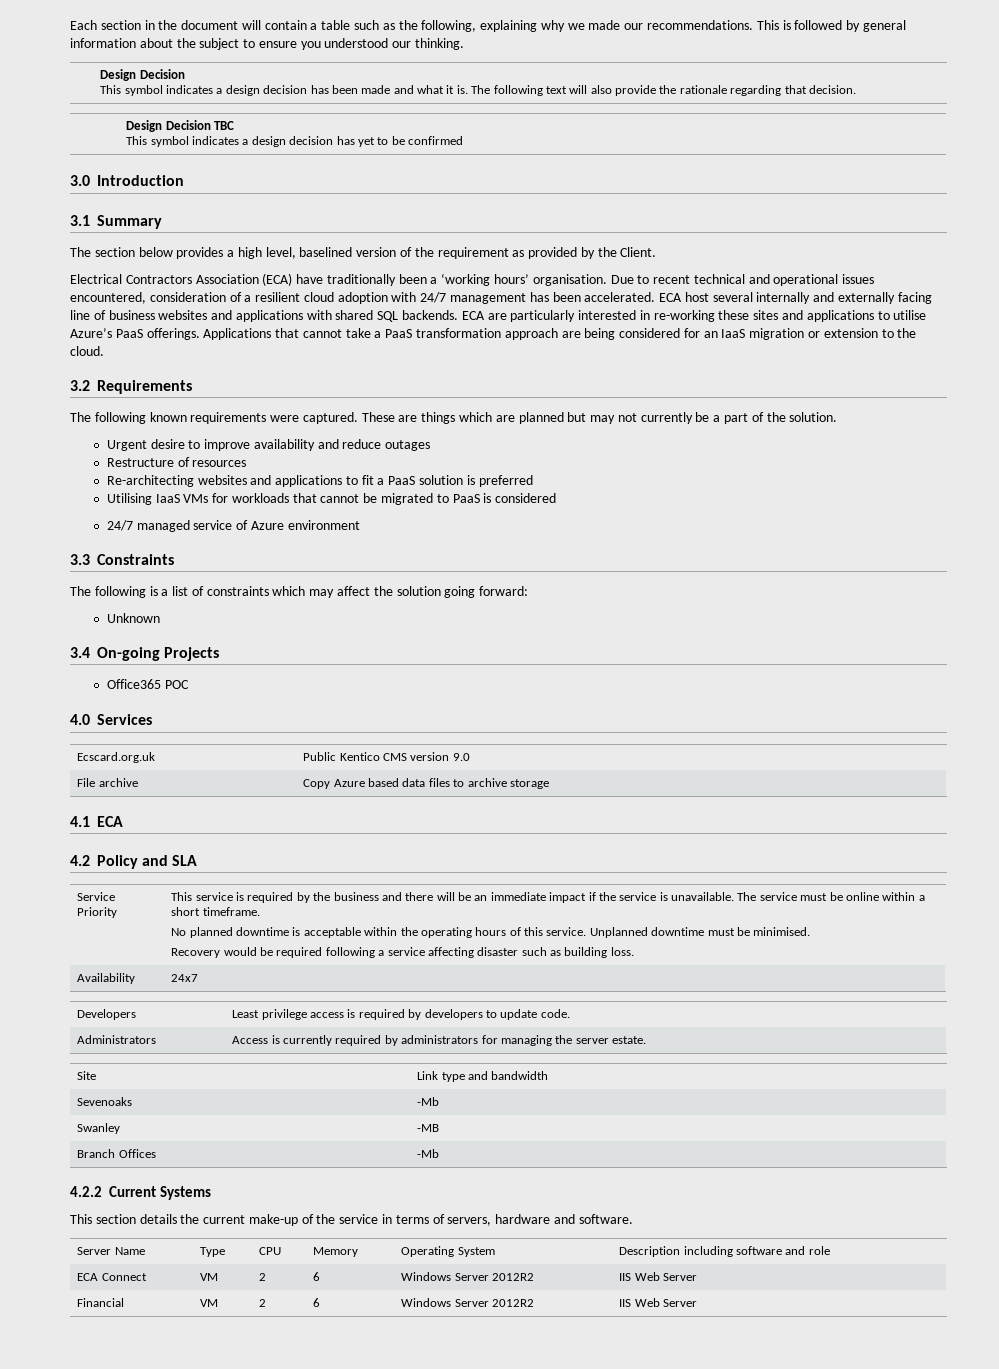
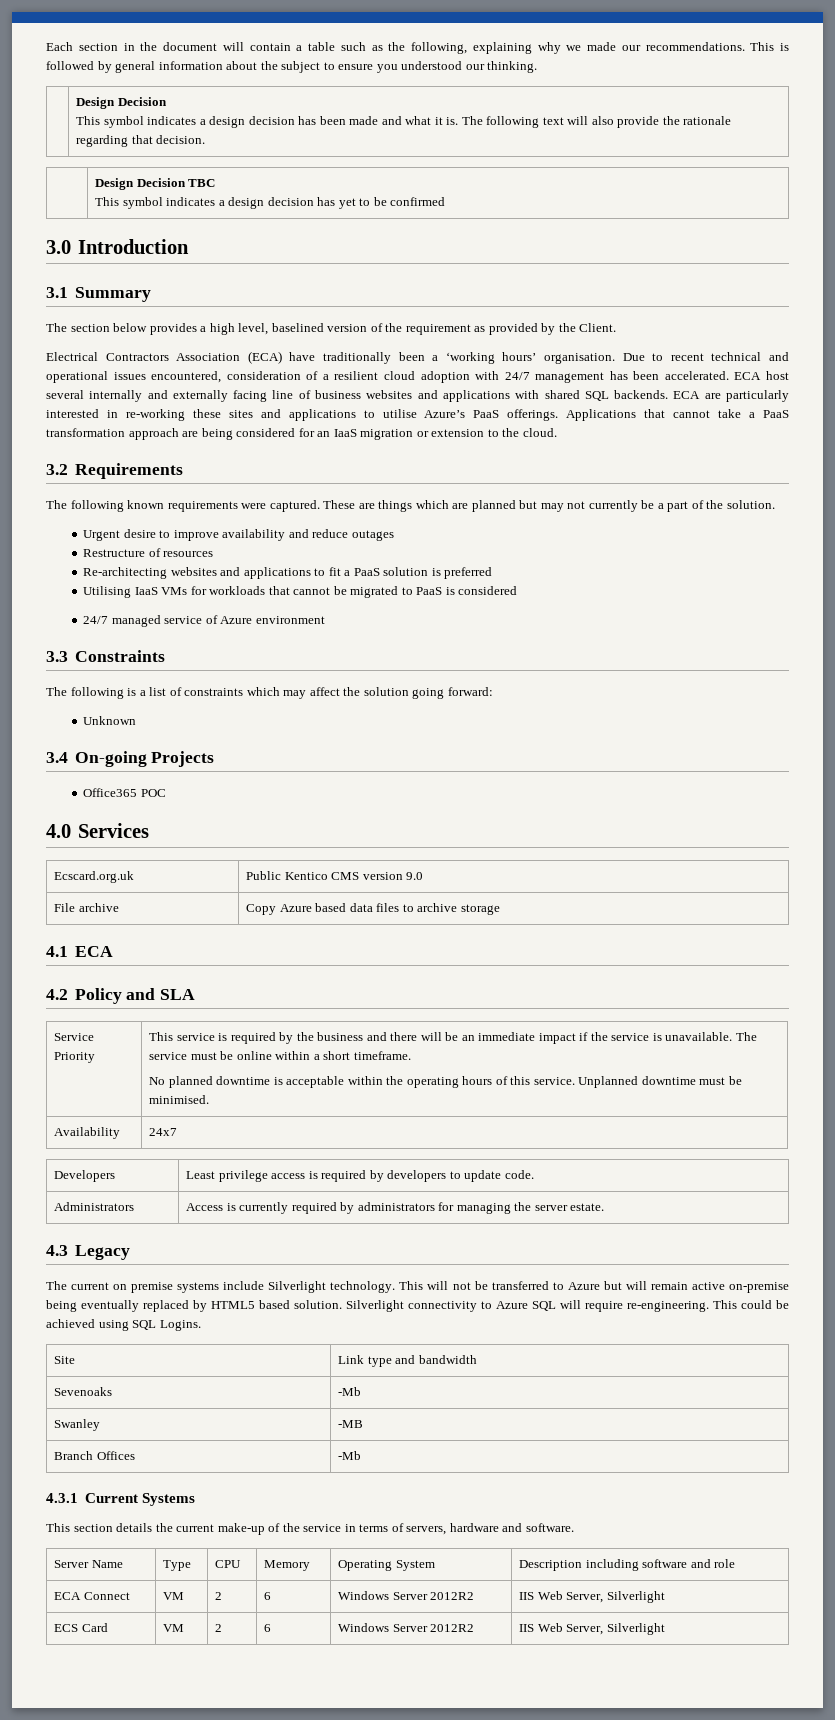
[171,947,634,958] // Recovery would be required following a service affecting disaster such as building loss. -> (210, 1099) none
(647, 1040) none -> [46,1245,130,1260] [46,1281,790,1293] [46,1300,789,1312] [46,1319,201,1331] // 4.3 Legacy // The current on premise systems include Silverlight technology. This will not be transferred to Azure but will remain active on-premise being eventually replaced by HTML5 based solution. Silverlight connectivity to Azure SQL will require re-engineering. This could be achieved using SQL Logins.
[70,1186,102,1197] 4.2.2 -> [46,1493,78,1503] 4.3.1
[663,1273,698,1281] [77,1298,125,1307] [200,1299,219,1307] [259,1299,267,1307] [313,1298,321,1307] [401,1298,535,1307] [619,1298,698,1307] Server // Financial | VM | 2 | 6 | Windows Server 2012R2 | IIS Web Server -> [566,1591,665,1603] [54,1623,108,1632] [163,1624,185,1632] [215,1624,223,1632] [264,1624,272,1632] [338,1623,475,1632] [519,1623,665,1635] Server, Silverlight // ECS Card | VM | 2 | 6 | Windows Server 2012R2 | IIS Web Server, Silverlight

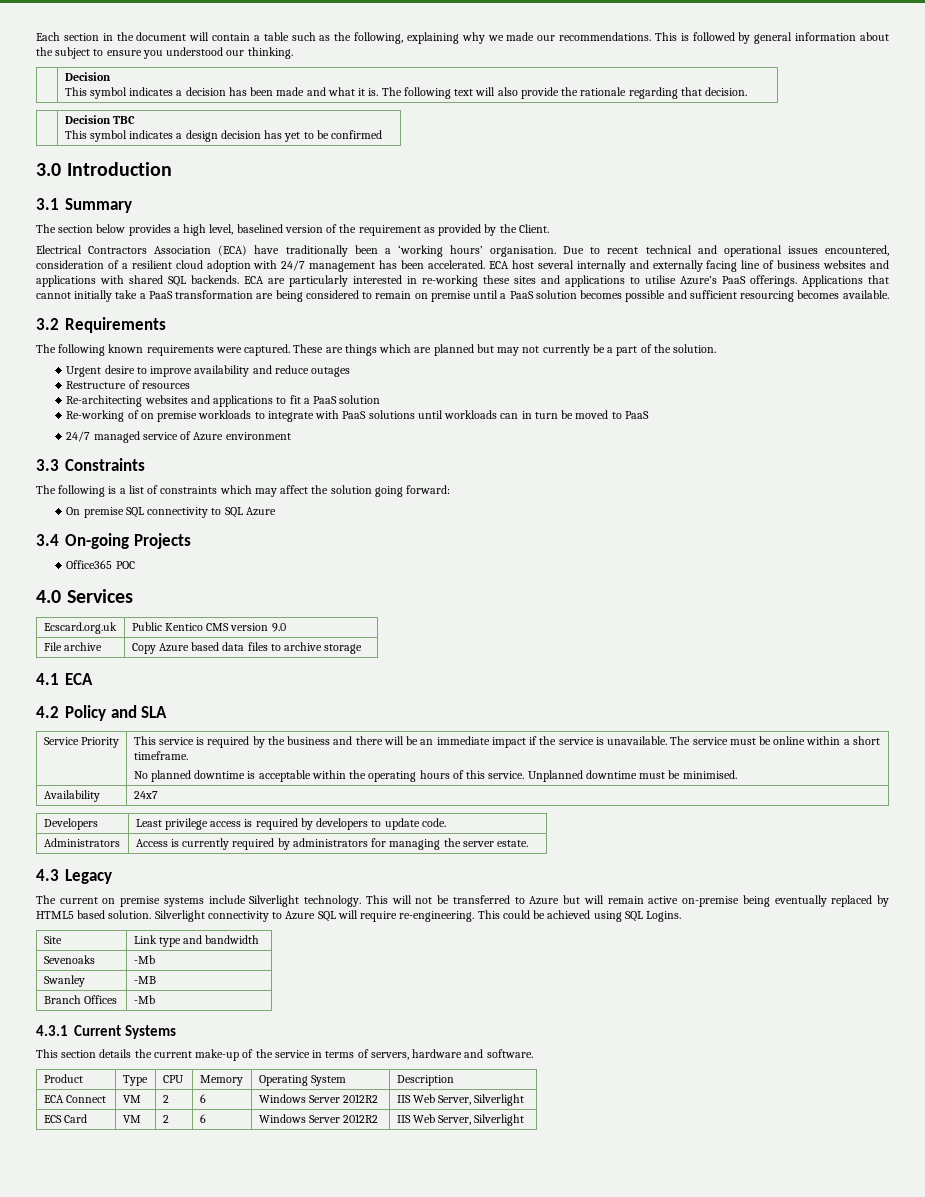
[76,97,116,109] Design -> (293, 53) none
[209,116,246,128] design -> (183, 93) none
[95,178,135,190] Design -> (747, 91) none
(711, 414) none -> [74,290,113,302] initially
[128,428,179,440] approach -> (254, 294) none
[298,428,557,440] for an IaaS migration or extension to the cloud. -> [362,290,889,302] to remain on premise until a PaaS solution becomes possible and sufficient resourcing becomes available.
[431,567,493,579] [83,586,399,598] is preferred // Utilising IaaS VMs for workloads that cannot be migrated -> [66,410,609,422] // Re-working of on premise workloads to integrate with PaaS solutions until workloads can in turn be moved
[445,586,518,595] is considered -> (649, 415) none
[83,716,137,725] Unknown -> [66,507,276,518] On premise SQL connectivity to SQL Azure
[54,1560,123,1568] Server Name -> [43,1074,83,1083] Product
[585,1559,736,1571] including software and role -> (454, 1080) none

